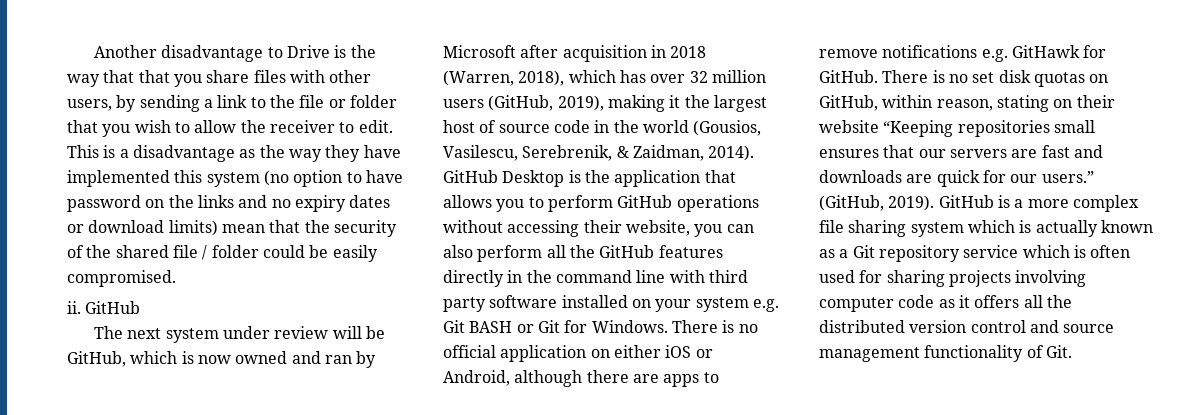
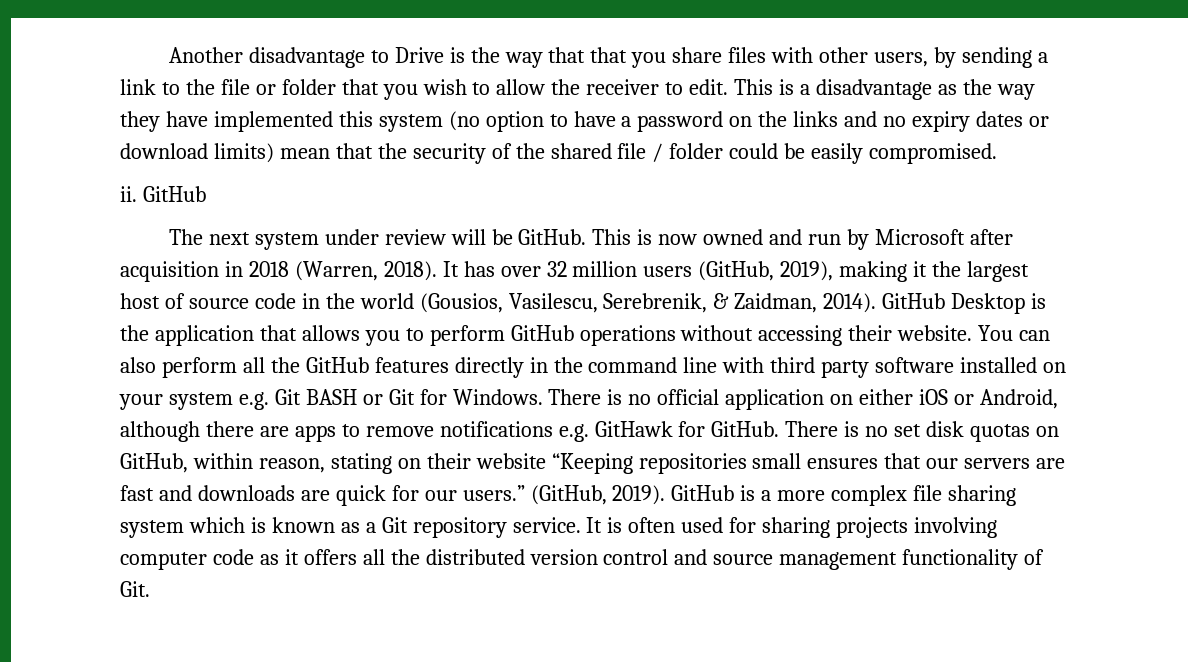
(403, 176) none -> [621,116,632,127] a
[67,351,178,367] GitHub, which -> [518,229,632,245] GitHub. This
[324,355,352,364] ran -> [808,234,842,245] run
[518,70,616,86] 2018), which -> [383,261,459,281] 2018). It
[625,220,723,237] website, you -> [897,325,1014,341] website. You
[1035,220,1098,237] actually -> (266, 525) none
[963,245,1070,258] service which -> [512,517,603,533] service. It

